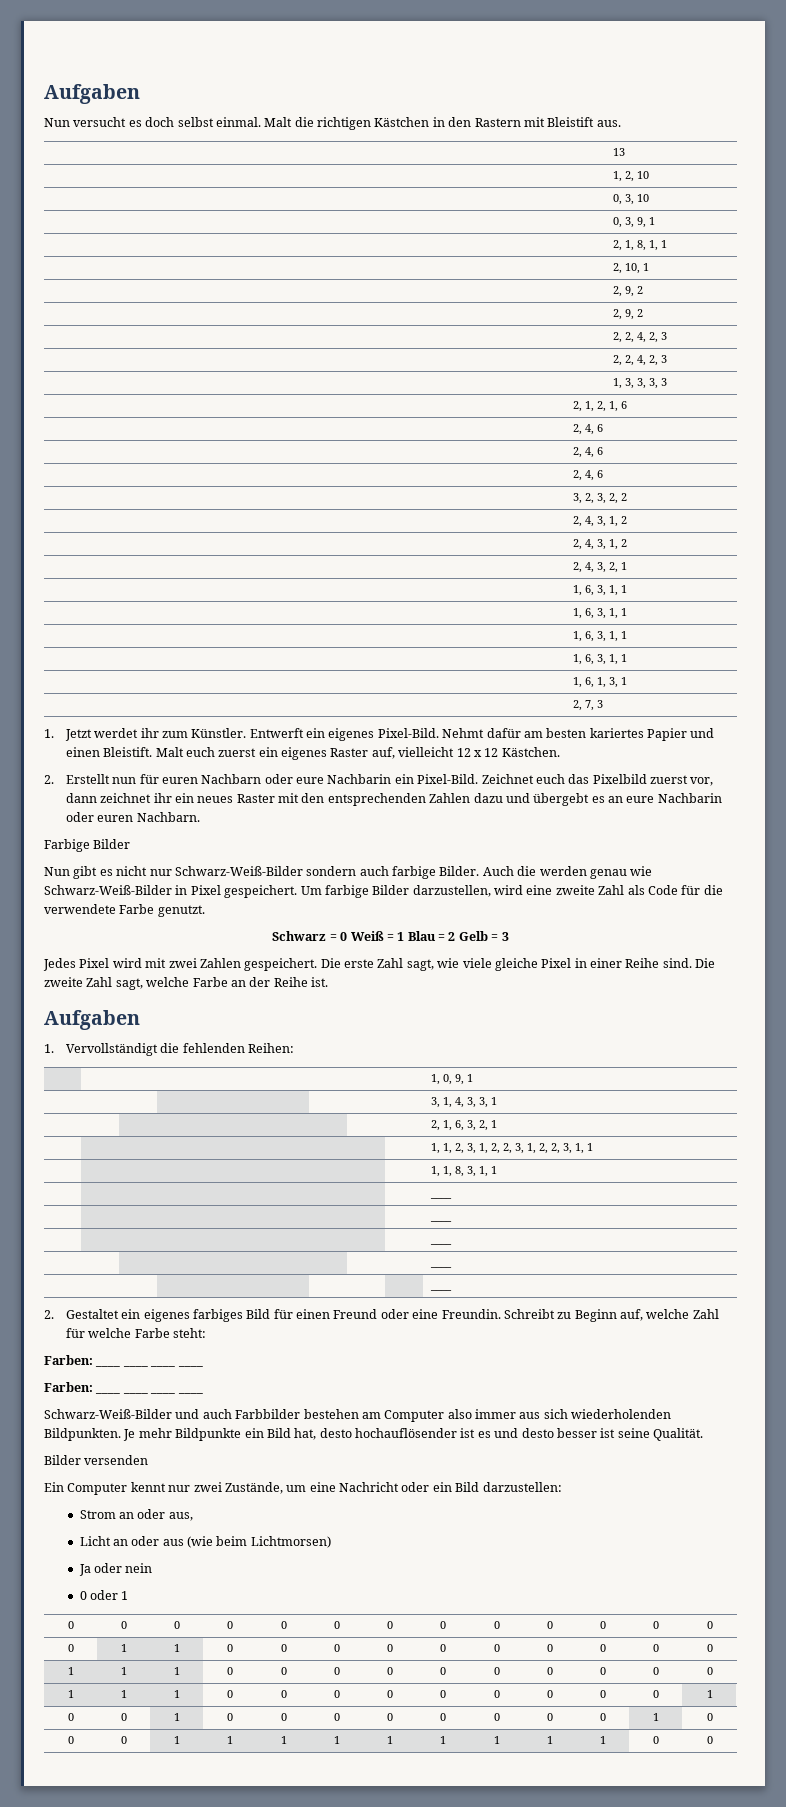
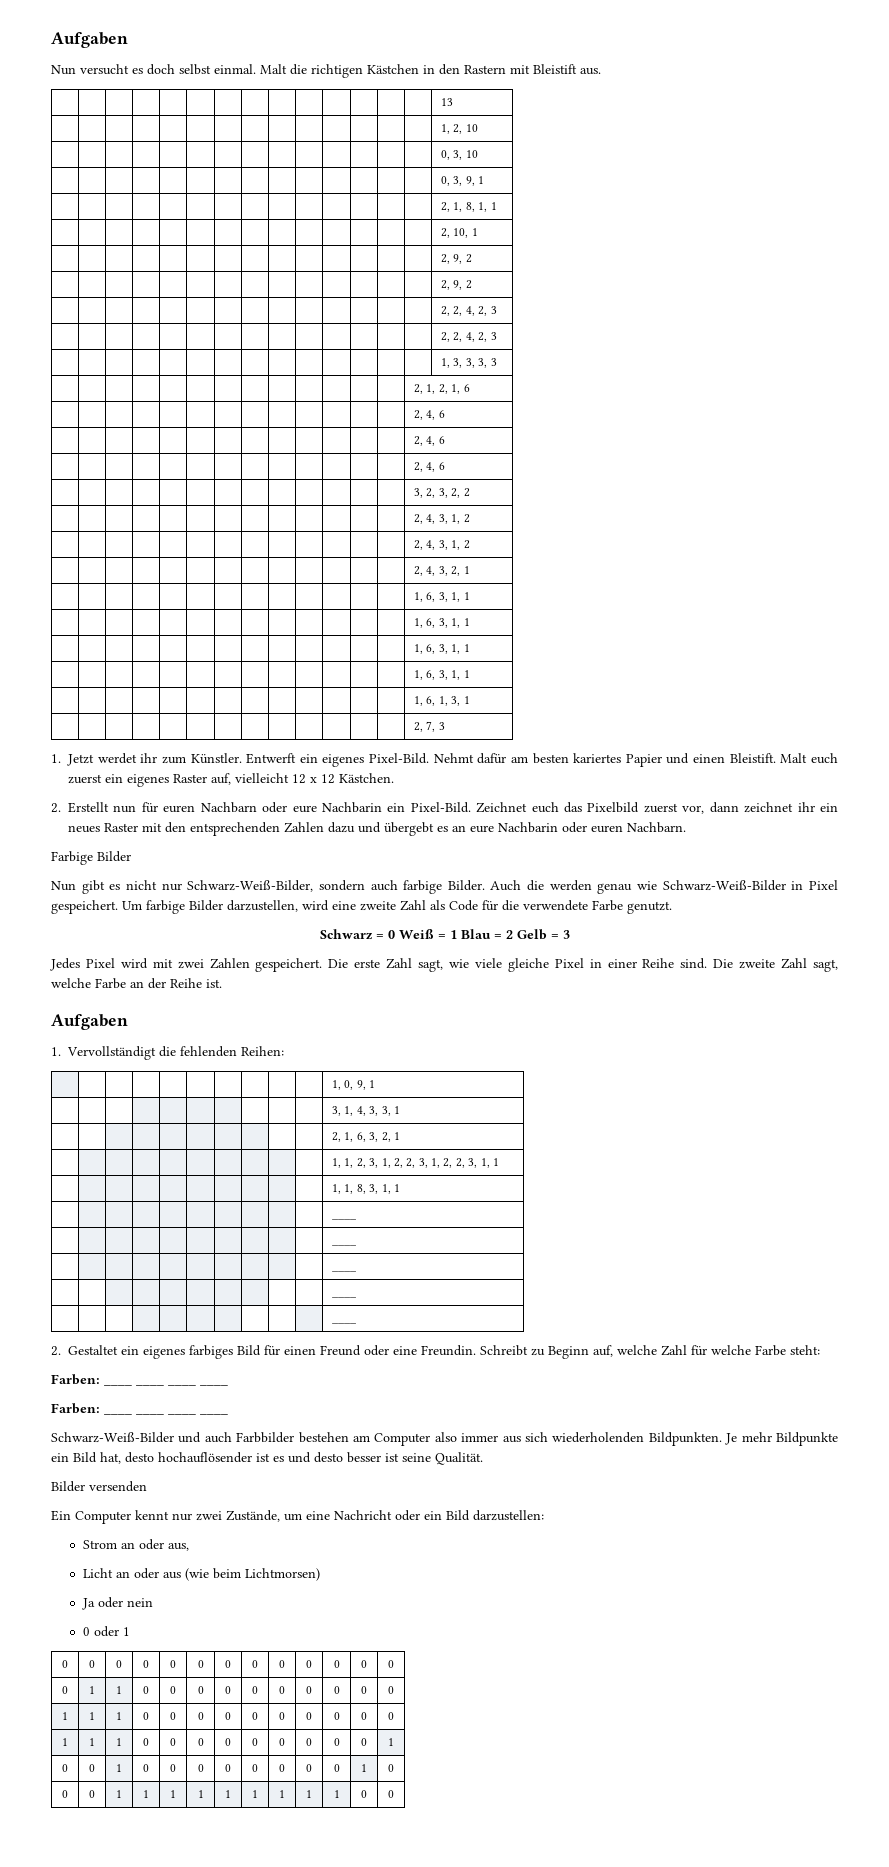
[174,866,303,876] Schwarz-Weiß-Bilder -> [187,880,314,892] Schwarz-Weiß-Bilder,

